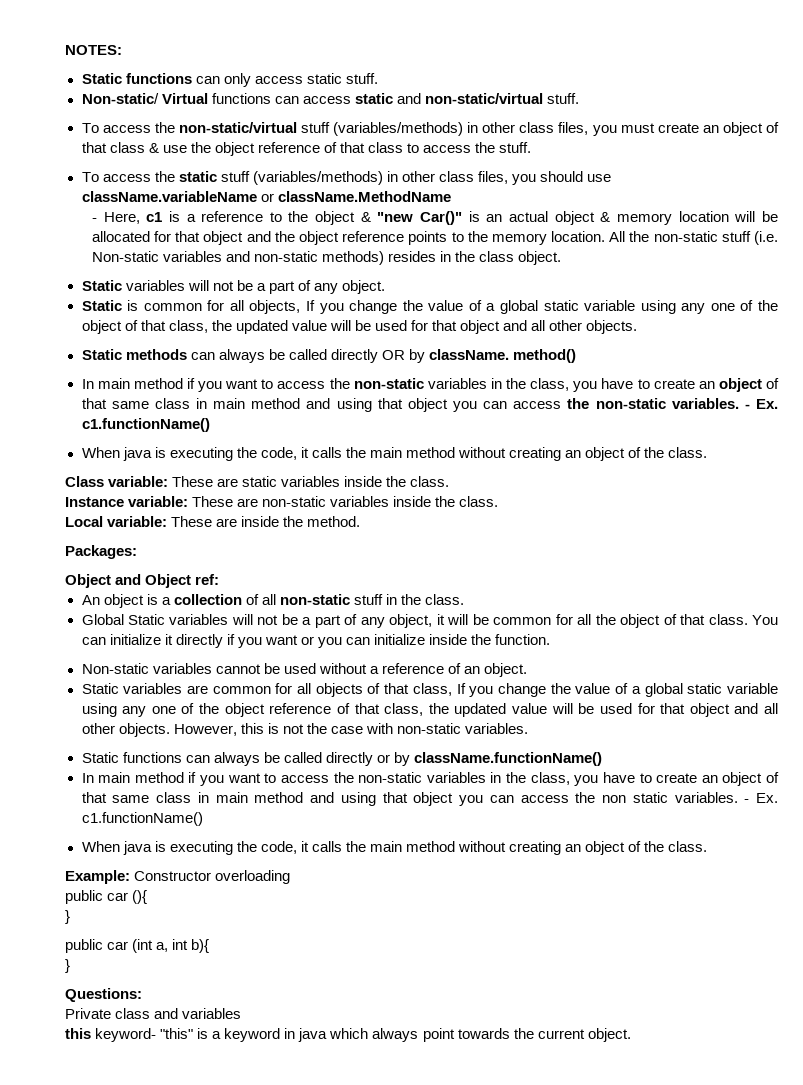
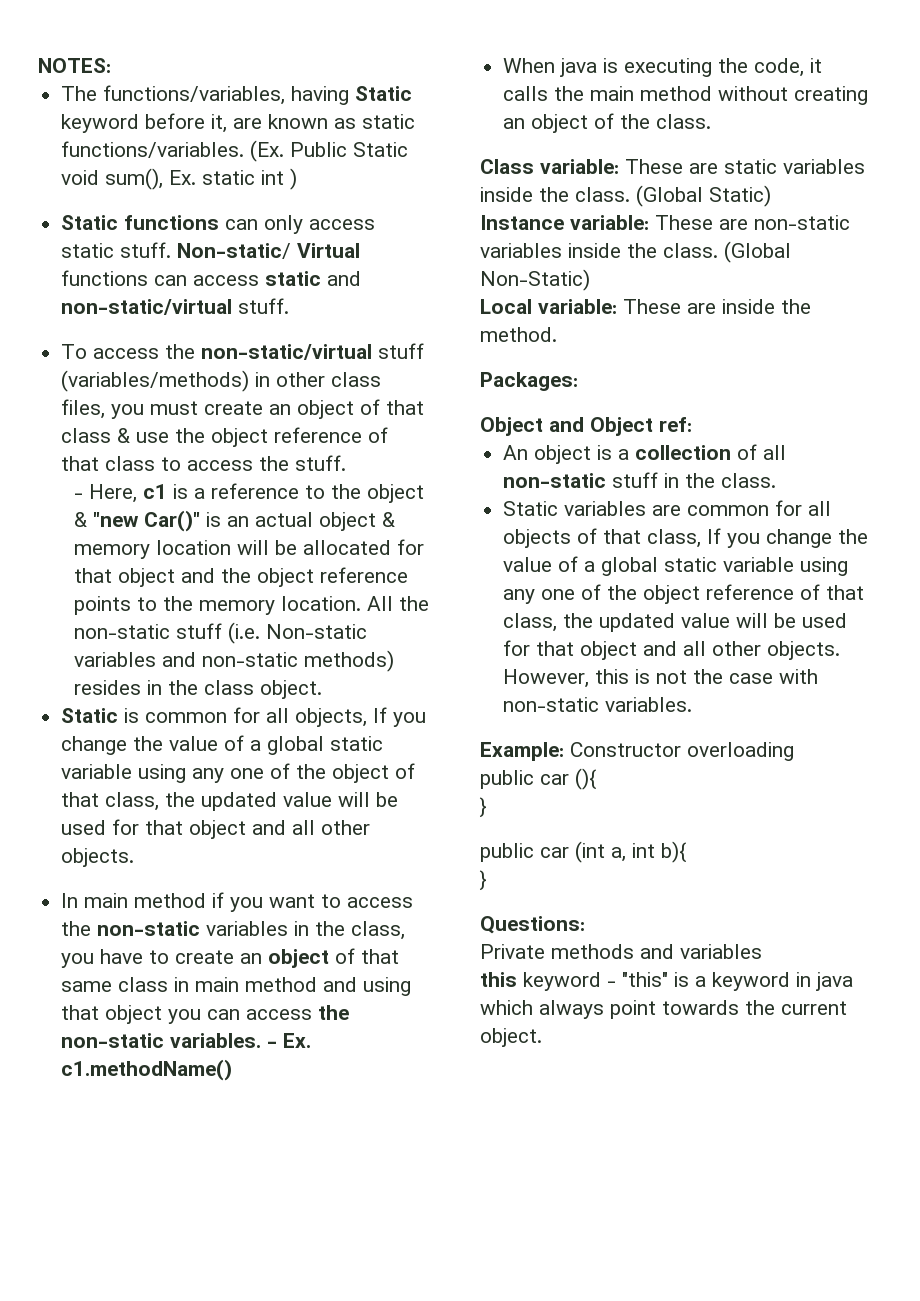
(122, 50) none -> [61,85,413,105] [61,113,416,133] [61,140,409,162] [61,168,298,190] // The functions/variables, having Static keyword before it, are known as static functions/variables. (Ex. Public Static void sum(), Ex. static int )
(378, 78) // -> (172, 250) none
[81,171,612,185] [81,191,451,202] // To access the static stuff (variables/methods) in other class files, you should use className.variableName or className.MethodName -> (347, 463) none
[81,280,385,294] // Static variables will not be a part of any object. -> (322, 689) none
[81,349,576,363] // Static methods can always be called directly OR by className. method() -> (135, 857) none
[81,418,210,432] c1.functionName() -> [61,1059,233,1081] c1.methodName()
(450, 481) none -> [636,185,771,207] (Global Static)
(499, 501) none -> [724,241,791,263] [480,269,590,291] (Global Non-Static)
[81,614,779,628] [81,634,551,648] [81,663,528,677] // Global Static variables will not be a part of any object, it will be common for all the object of that class. You can initialize it directly if you want or you can initialize inside the function. // Non-static variables cannot be used without a reference of an object. -> (777, 480) none
[81,752,602,766] [81,772,779,786] [81,792,778,806] [81,812,203,826] [81,841,708,855] // Static functions can always be called directly or by className.functionName() // In main method if you want to access the non-static variables in the class, you have to create an object of that same class in main method and using that object you can access the non static variables. - Ex. c1.functionName() // When java is executing the code, it calls the main method without creating an object of the class. -> (693, 704) none
[115,1008,151,1019] class -> [551,944,634,959] methods
[95,1028,157,1042] keyword- -> [523,972,616,991] keyword -

